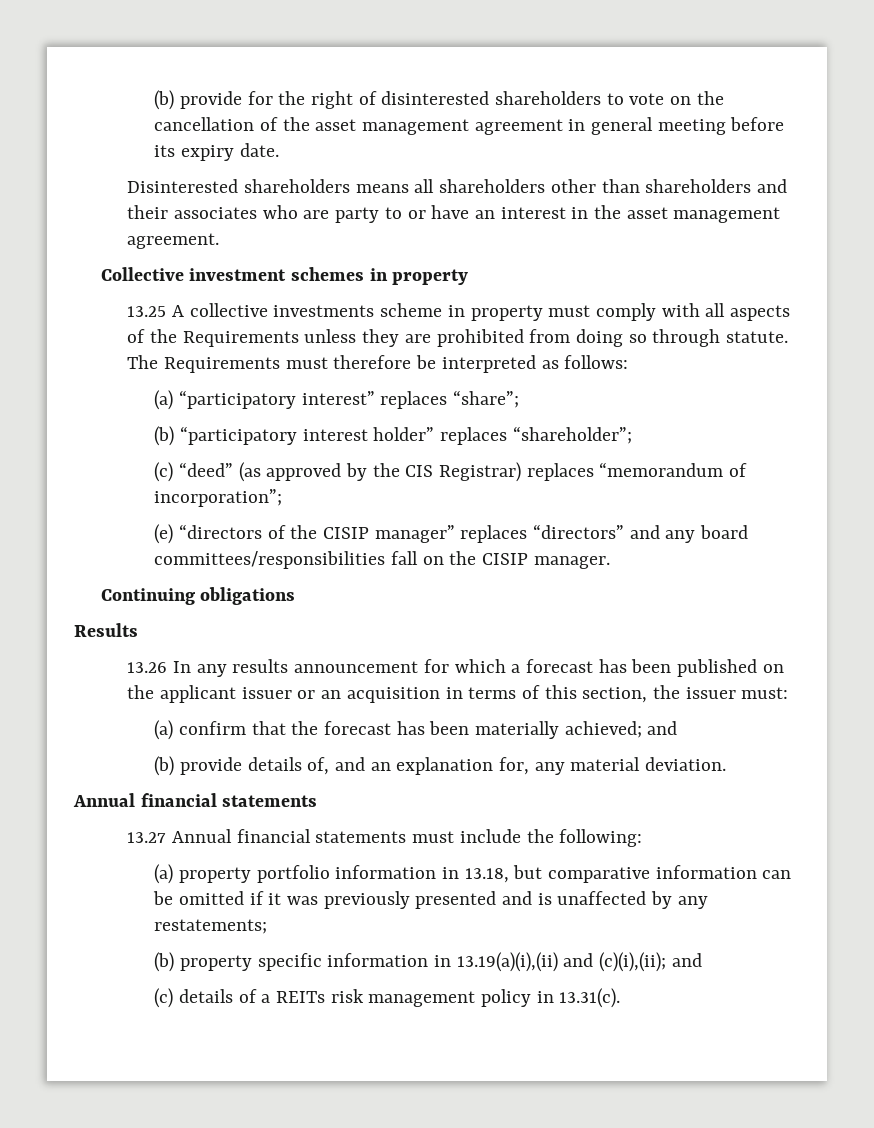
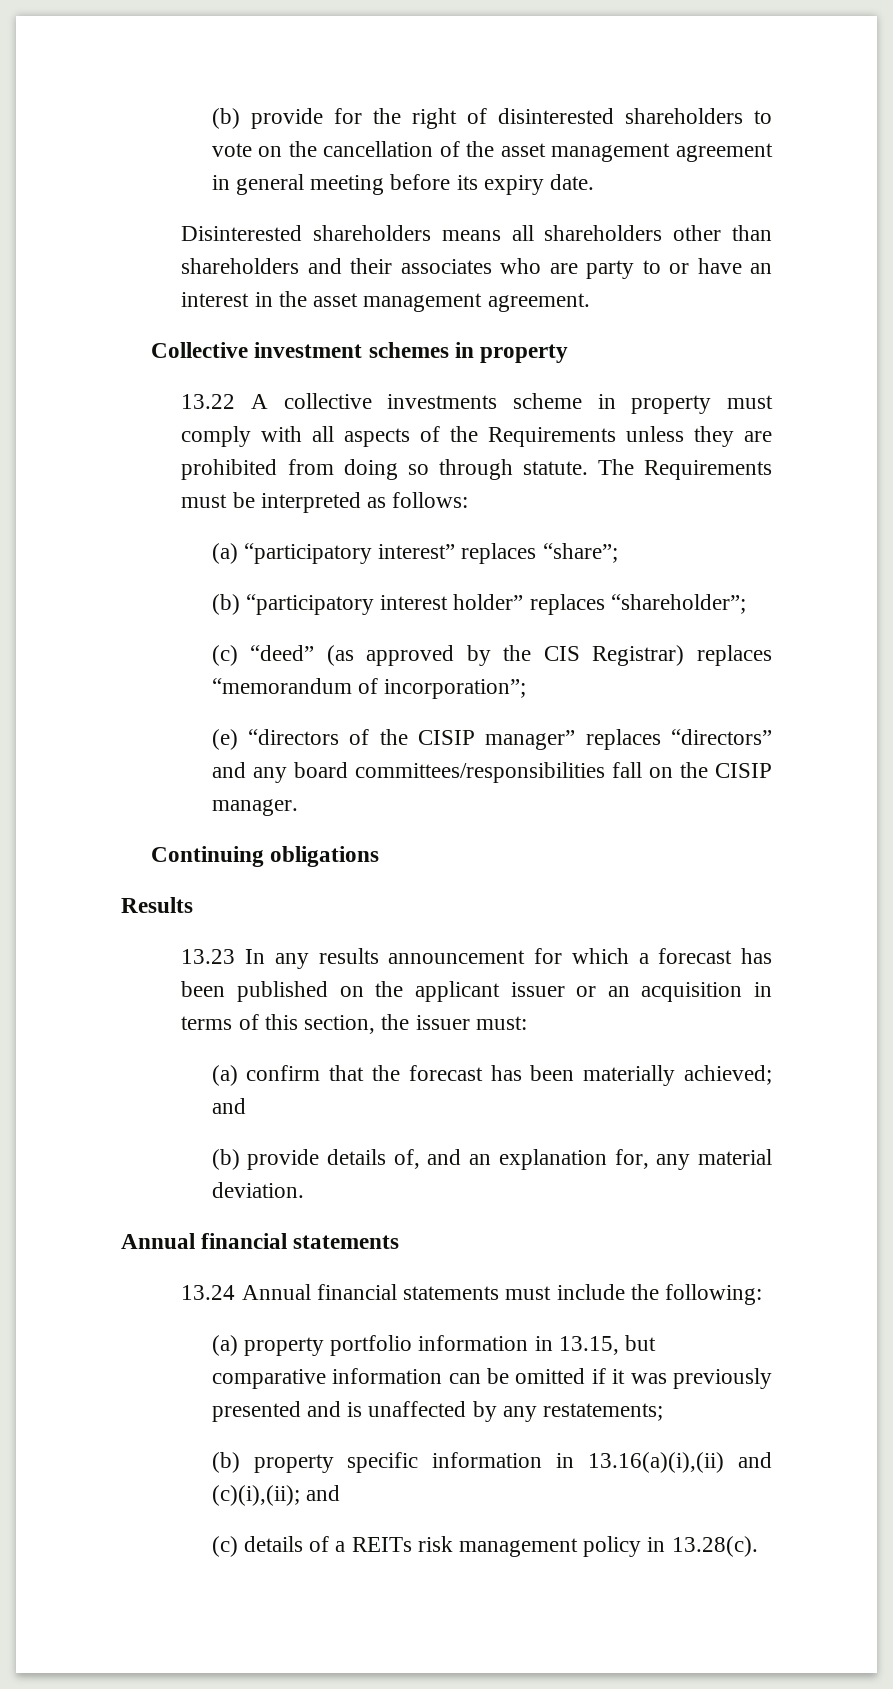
[127,306,167,317] 13.25 -> [181,394,236,409] 13.22
[333,355,412,369] therefore -> (228, 501) none
[127,662,168,673] 13.26 -> [181,949,236,964] 13.23
[127,832,167,843] 13.27 -> [181,1285,236,1300] 13.24
[464,868,509,883] 13.18, -> [558,1336,619,1355] 13.15,
[456,952,558,972] 13.19(a)(i),(ii) -> [588,1452,725,1473] 13.16(a)(i),(ii)
[559,988,621,1008] 13.31(c). -> [671,1536,758,1557] 13.28(c).

